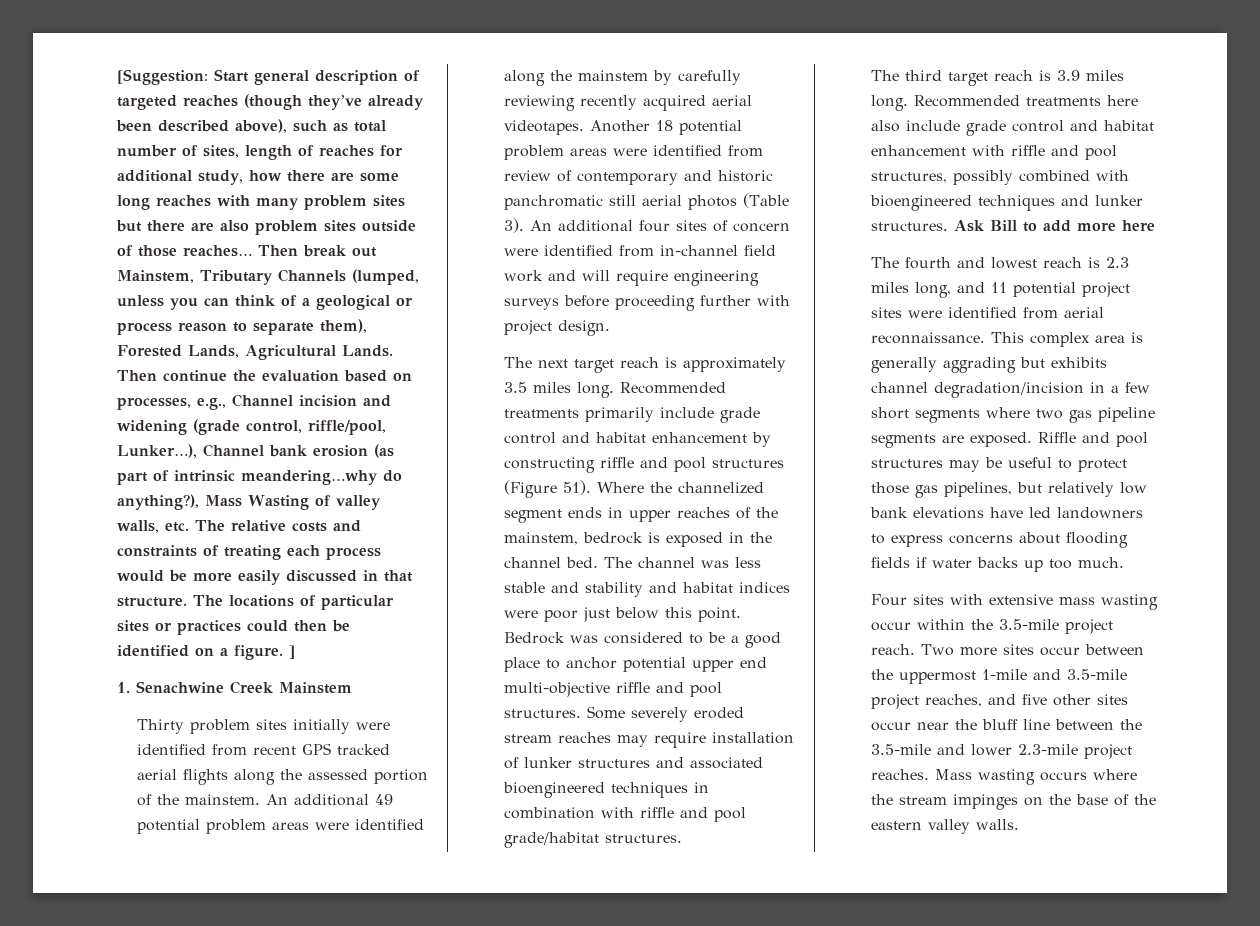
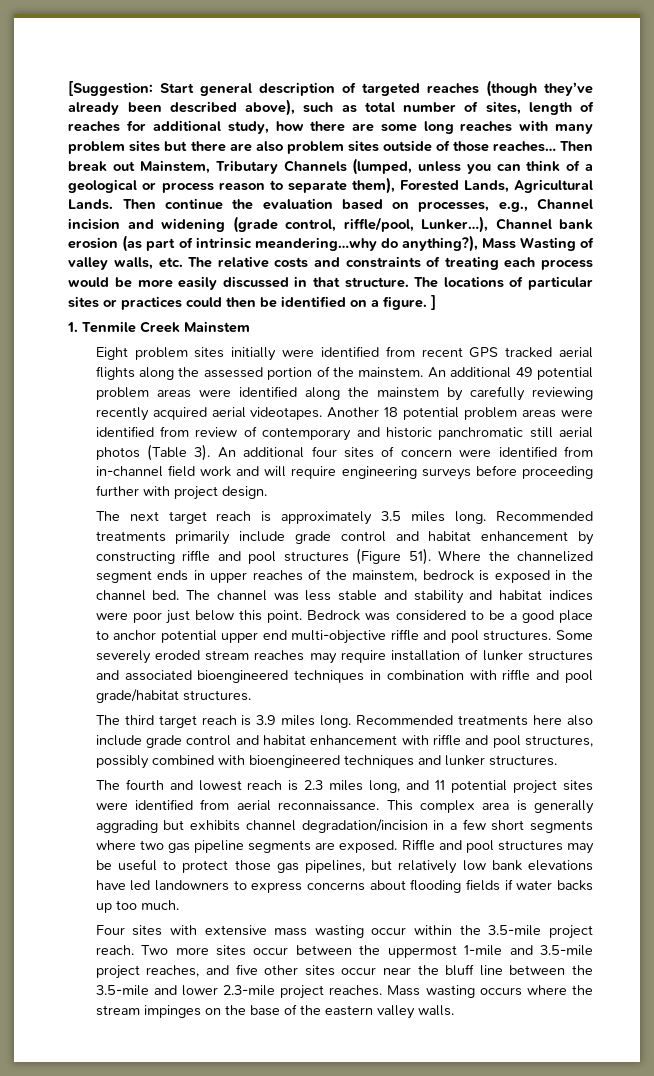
[136,681,225,693] Senachwine -> [82,321,137,333] Tenmile
[136,719,184,734] Thirty -> [95,347,128,360] Eight
[953,220,1155,232] Ask Bill to add more here -> (557, 760) none

